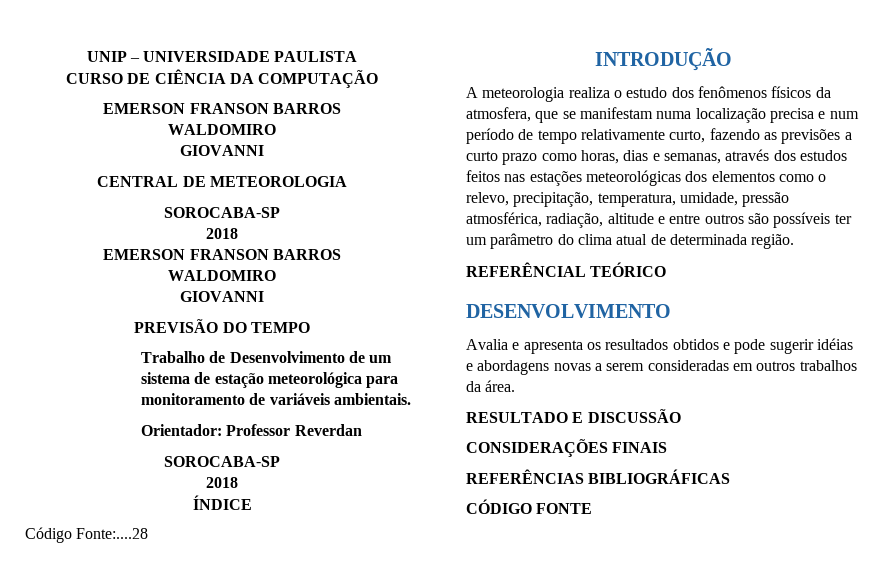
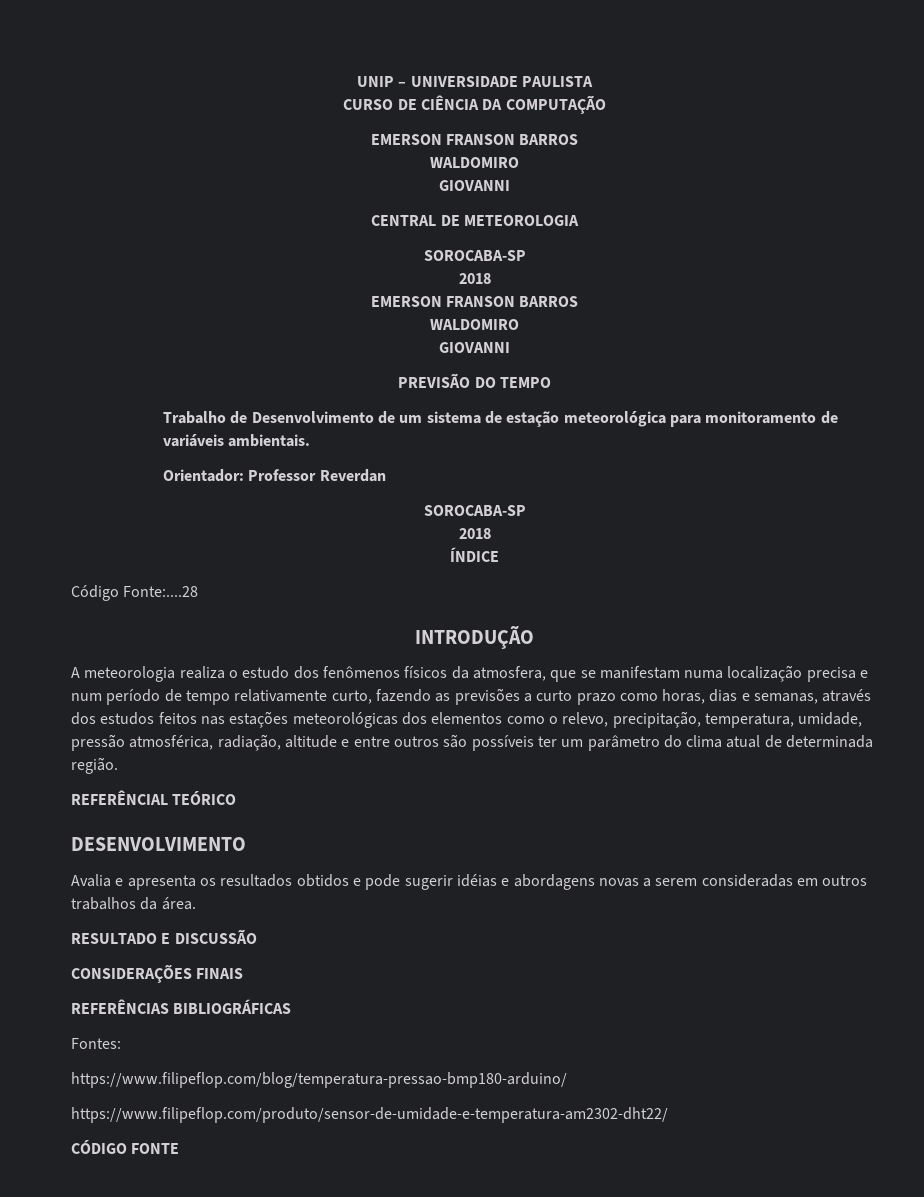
(731, 476) none -> [71,1038,121,1049] [71,1072,567,1088] [71,1107,668,1123] // Fontes: // https://www.filipeflop.com/blog/temperatura-pressao-bmp180-arduino/ // https://www.filipeflop.com/produto/sensor-de-umidade-e-temperatura-am2302-dht22/

